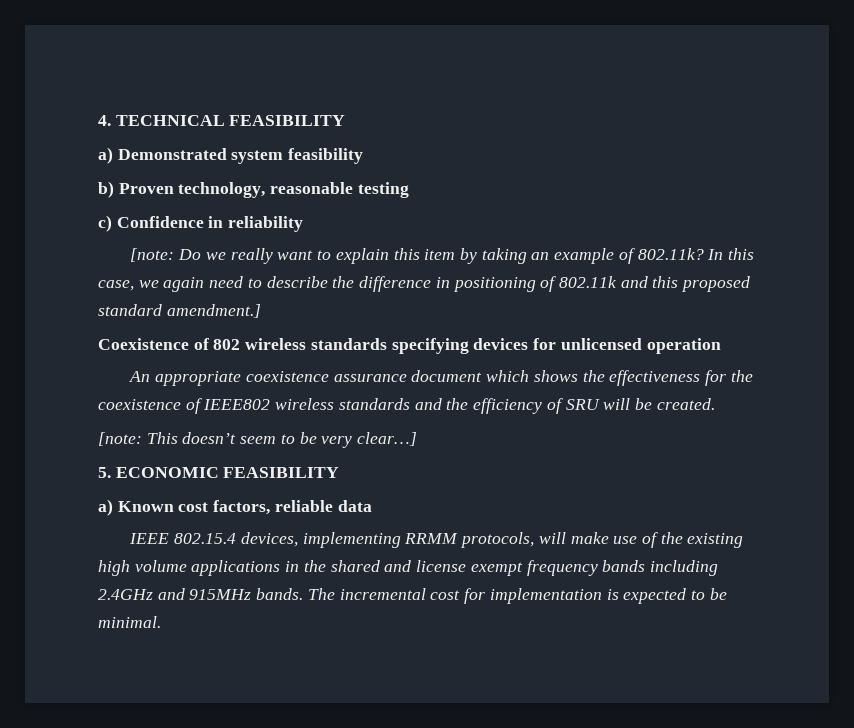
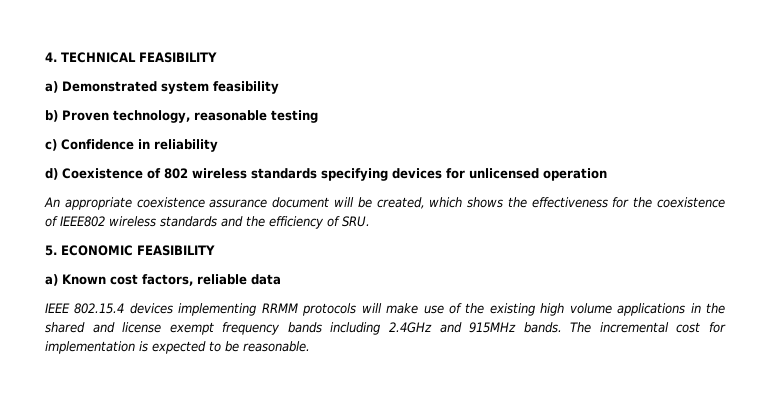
[130,248,755,264] [98,276,751,292] [98,304,261,318] [note: Do we really want to explain this item by taking an example of 802.11k? In this case, we again need to describe the difference in positioning of 802.11k and this proposed standard amendment.] // -> [45,168,58,180] d)
(483, 376) none -> [333,197,425,209] will be created,
[565,398,715,410] [98,432,418,448] SRU will be created. // [note: This doesn’t seem to be very clear…] -> [342,216,370,227] SRU.
[240,532,298,547] devices, -> [129,303,173,314] devices
[460,532,535,548] protocols, -> [302,303,357,316] protocols
[98,616,161,628] minimal. -> [243,341,310,352] reasonable.

